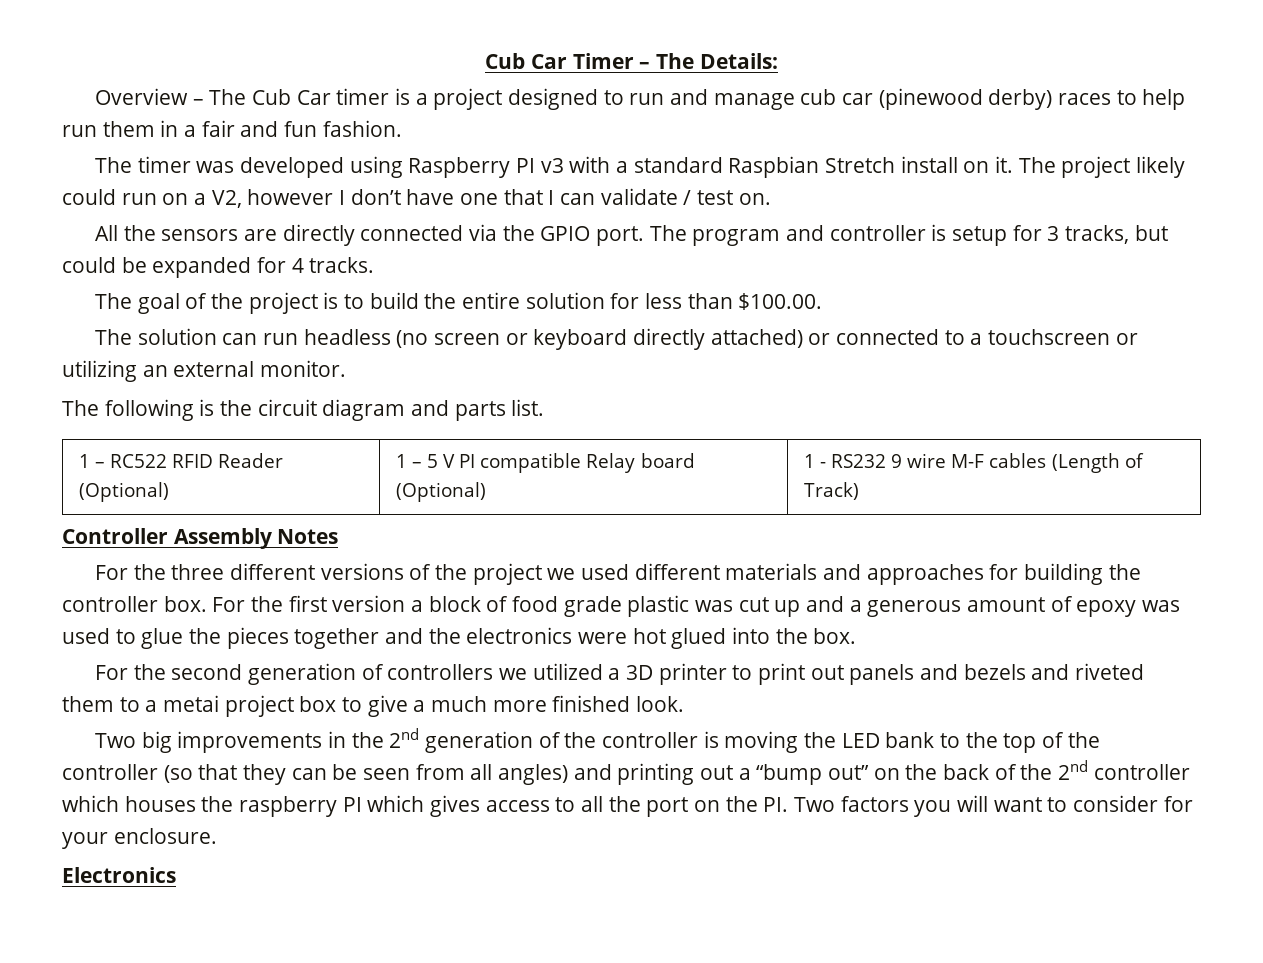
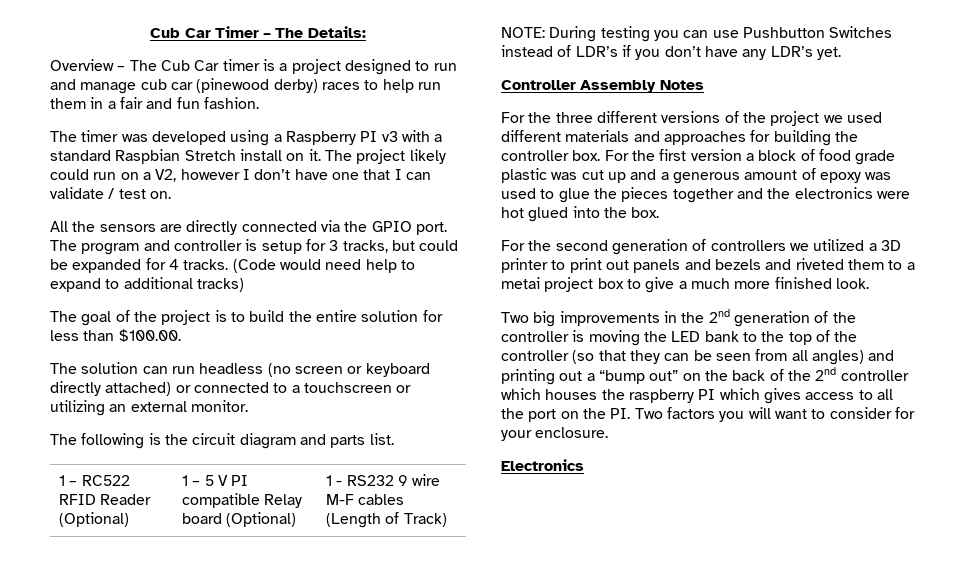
(403, 167) none -> [273,134,282,142] a
(375, 265) none -> [232,259,415,273] [50,277,244,292] (Code would need help to expand to additional tracks)
(859, 491) none -> [501,26,893,42] [501,45,841,60] // NOTE: During testing you can use Pushbutton Switches instead of LDR’s if you don’t have any LDR’s yet.

